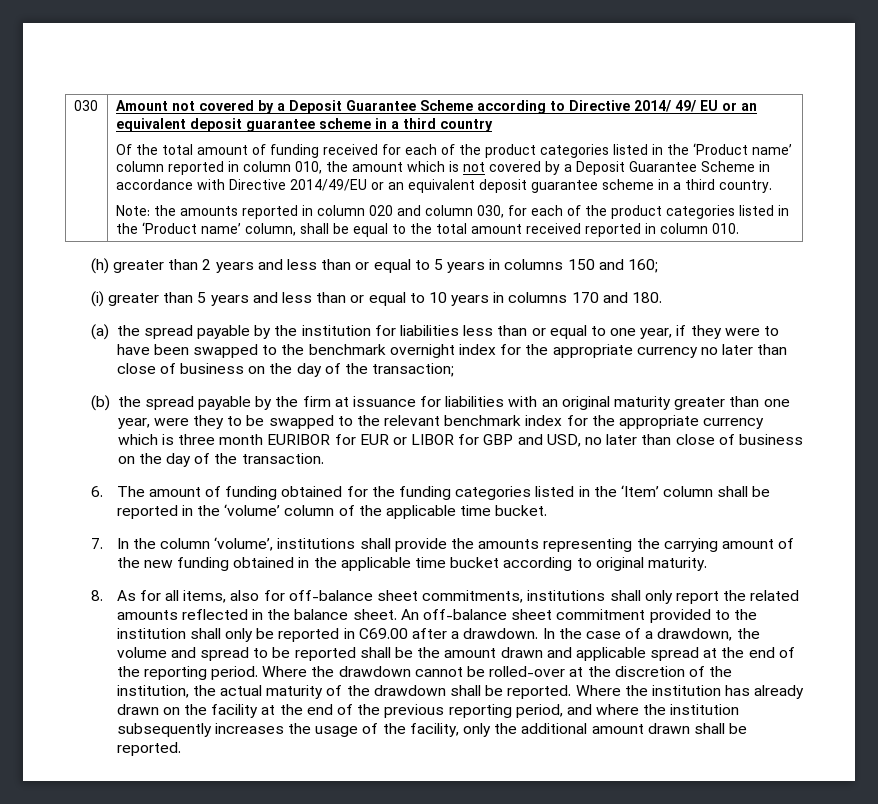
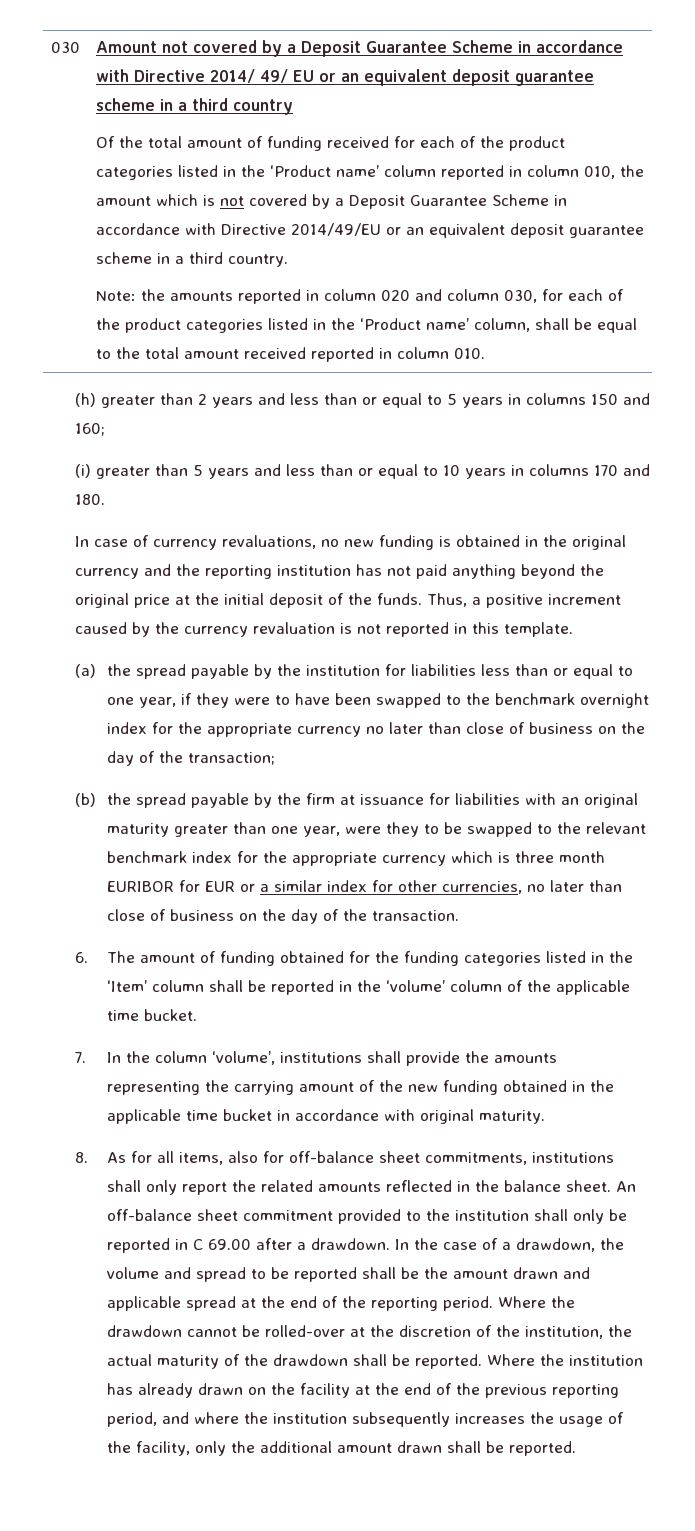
[476,100,565,114] according to -> [517,40,623,53] [95,69,129,82] in accordance with
(663, 297) none -> [75,535,627,550] [75,564,605,579] [75,593,622,608] [75,622,574,637] // In case of currency revaluations, no new funding is obtained in the original currency and the reporting institution has not paid anything beyond the original price at the initial deposit of the funds. Thus, a positive increment caused by the currency revaluation is not reported in this template.
[411,434,581,447] LIBOR for GBP and USD, -> [260,880,523,894] a similar index for other currencies,
[503,557,592,571] according to -> [277,1109,416,1121] in accordance with
[358,628,408,639] C69.00 -> [193,1239,252,1250] C 69.00

